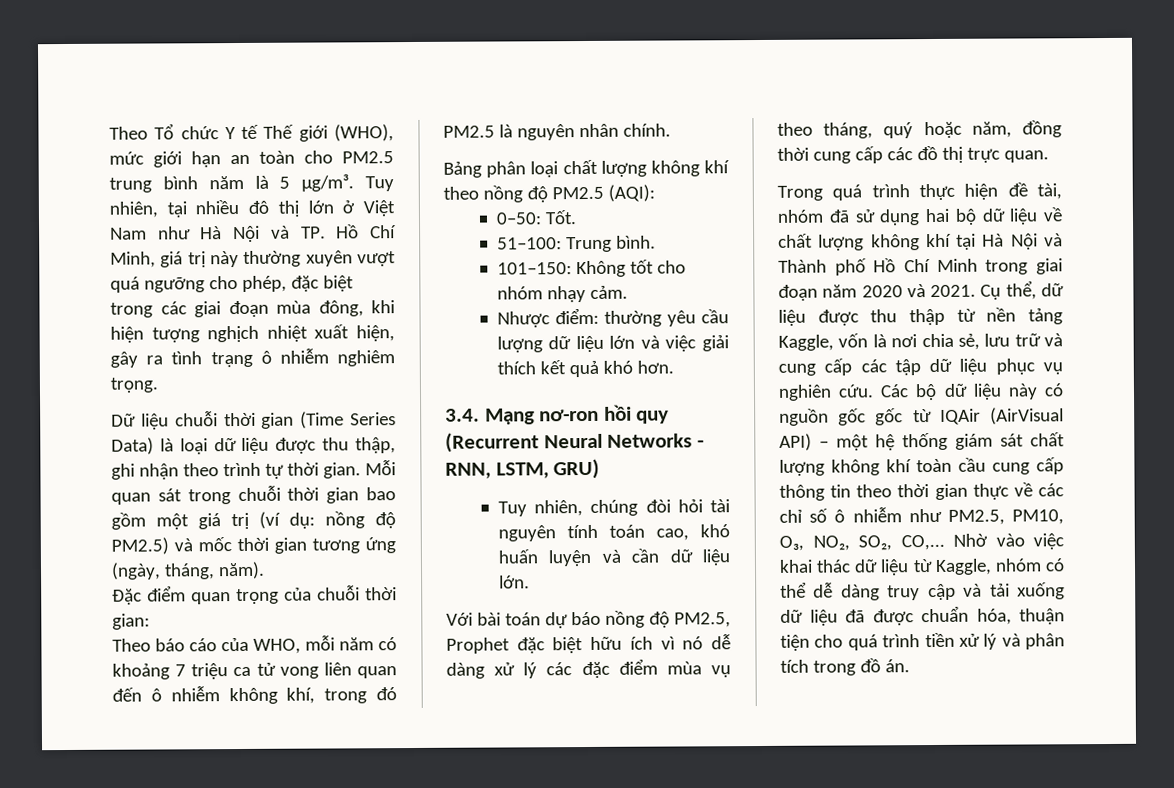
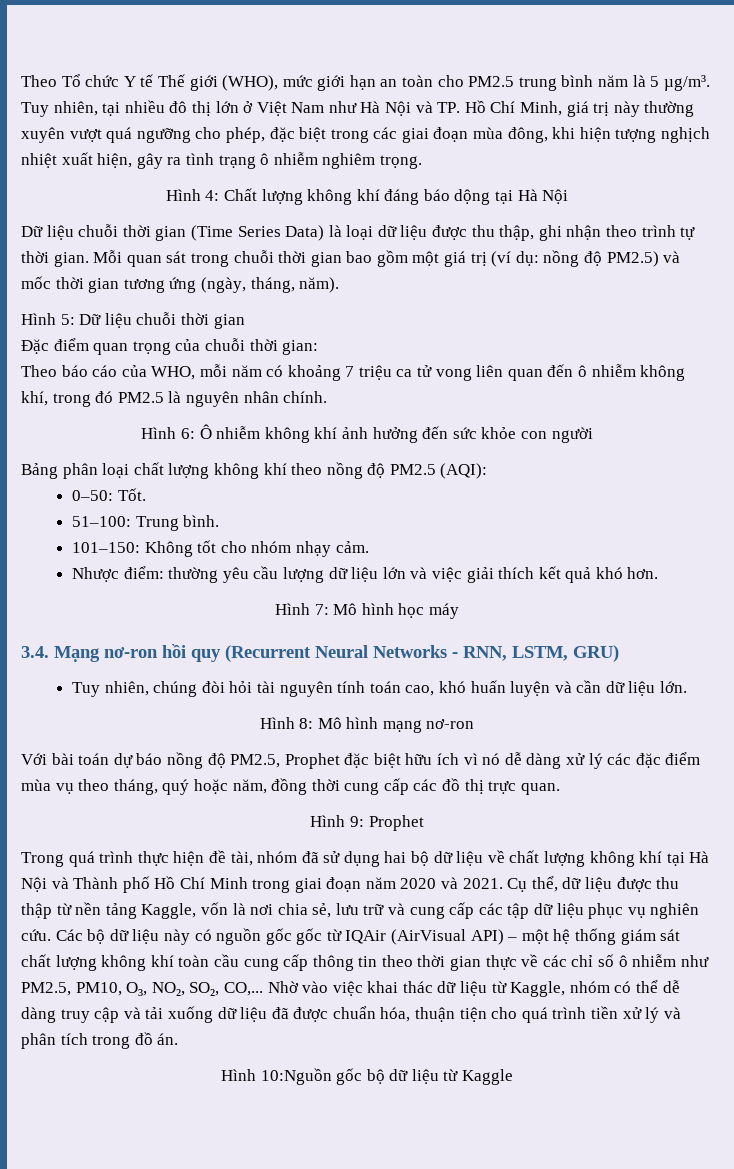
(158, 385) none -> [165,188,569,205] // Hình 4: Chất lượng không khí đáng báo dộng tại Hà Nội
(265, 570) none -> [21,312,245,329] // Hình 5: Dữ liệu chuỗi thời gian
(671, 130) none -> [141,424,593,443] // Hình 6: Ô nhiễm không khí ảnh hưởng đến sức khỏe con người
(674, 367) none -> [275,603,459,619] // Hình 7: Mô hình học máy
(530, 582) none -> [259,717,475,733] // Hình 8: Mô hình mạng nơ-ron
(1049, 156) none -> [310,815,424,831] // Hình 9: Prophet
(910, 666) none -> [220,1068,514,1085] // Hình 10:Nguồn gốc bộ dữ liệu từ Kaggle

